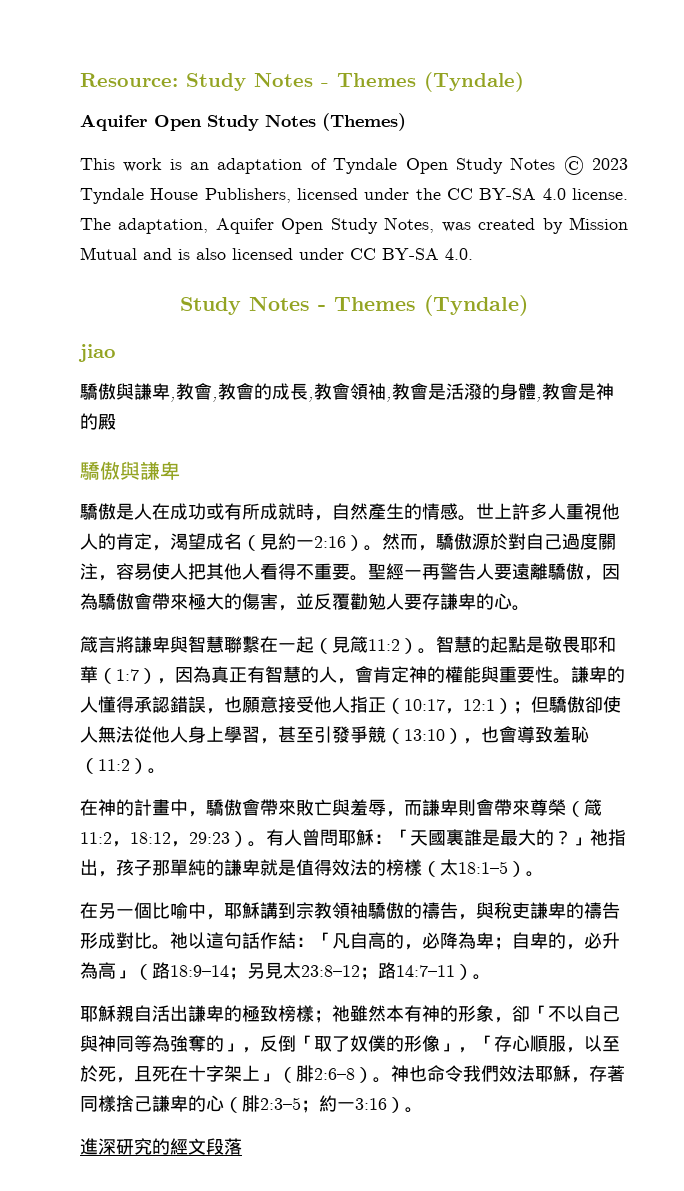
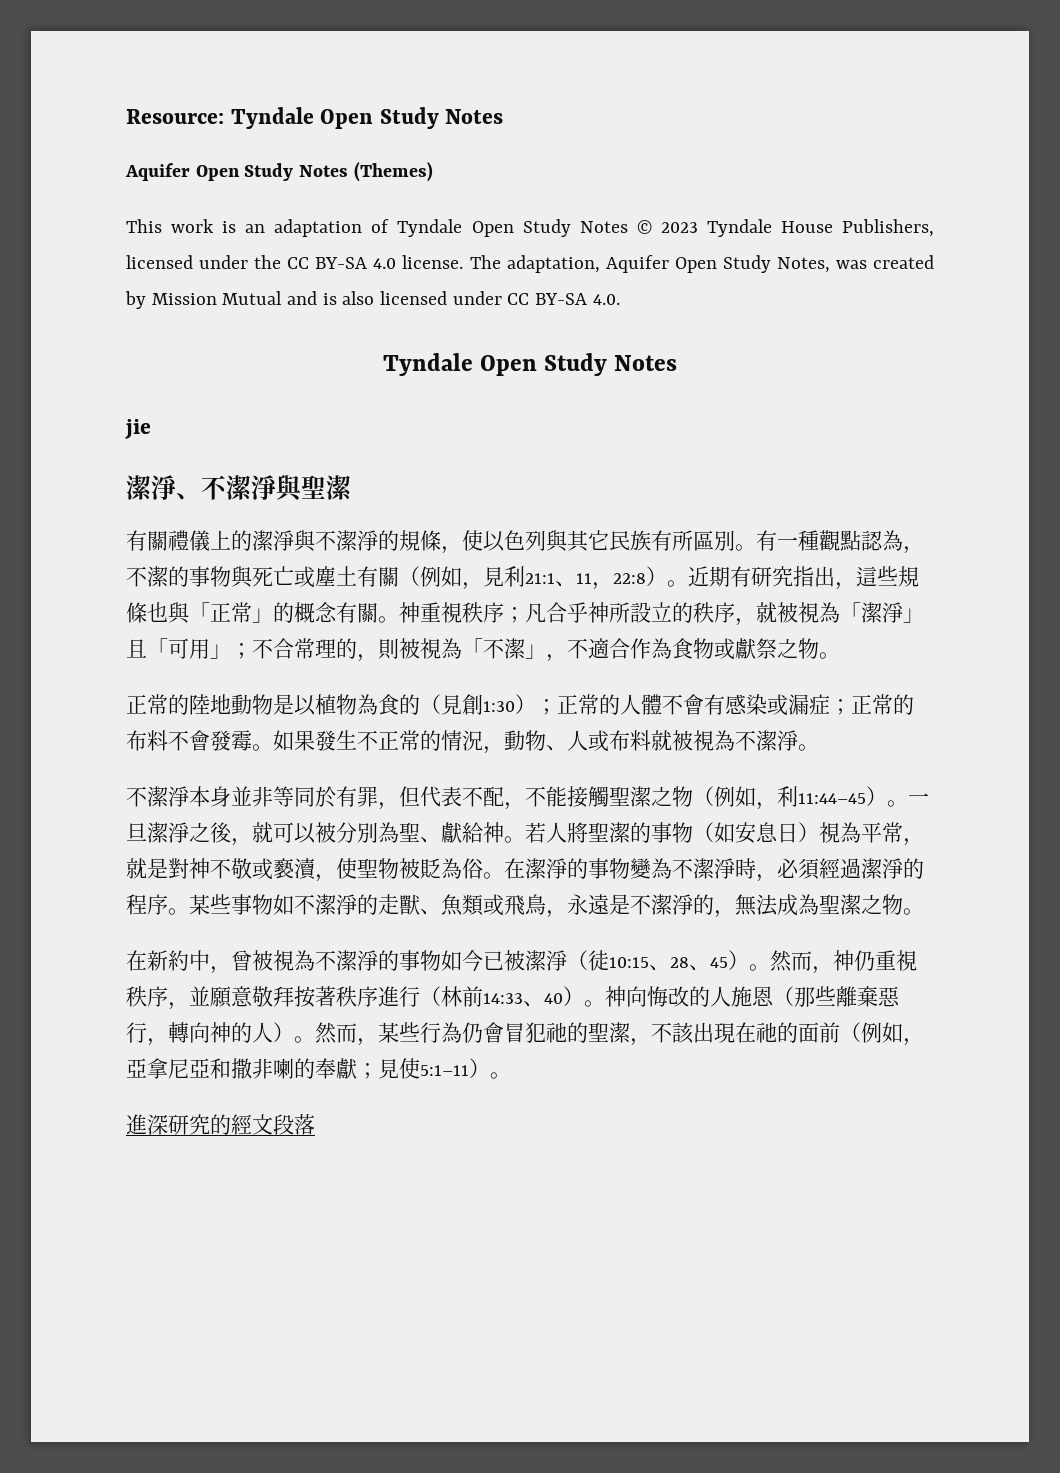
[186,72,524,92] Study Notes - Themes (Tyndale) -> [230,107,504,129] Tyndale Open Study Notes
[180,295,528,316] [78,344,116,362] [80,383,614,402] [80,413,116,430] [80,461,180,480] [80,503,620,521] [80,533,616,551] [80,563,620,581] [80,593,530,611] [80,636,616,654] [80,666,625,684] [80,696,621,714] [80,726,589,744] [80,758,166,774] [80,799,602,817] [80,829,626,847] [80,859,544,877] [80,902,620,920] [80,932,620,950] [80,962,491,980] [80,1005,620,1023] [80,1035,620,1053] [80,1065,625,1083] [80,1095,387,1113] Study Notes - Themes (Tyndale) // jiao // 驕傲與謙卑,教會,教會的成長,教會領袖,教會是活潑的身體,教會是神的殿 // 驕傲與謙卑 // 驕傲是人在成功或有所成就時，自然產生的情感。世上許多人重視他人的肯定，渴望成名（見約一2:16）。然而，驕傲源於對自己過度關注，容易使人把其他人看得不重要。聖經一再警告人要遠離驕傲，因為驕傲會帶來極大的傷害，並反覆勸勉人要存謙卑的心。 // 箴言將謙卑與智慧聯繫在一起（見箴11:2）。智慧的起點是敬畏耶和華（1:7），因為真正有智慧的人，會肯定神的權能與重要性。謙卑的人懂得承認錯誤，也願意接受他人指正（10:17，12:1）；但驕傲卻使人無法從他人身上學習，甚至引發爭競（13:10），也會導致羞恥（11:2）。 // 在神的計畫中，驕傲會帶來敗亡與羞辱，而謙卑則會帶來尊榮（箴11:2，18:12，29:23）。有人曾問耶穌：「天國裏誰是最大的？」祂指出，孩子那單純的謙卑就是值得效法的榜樣（太18:1–5）。 // 在另一個比喻中，耶穌講到宗教領袖驕傲的禱告，與稅吏謙卑的禱告形成對比。祂以這句話作結：「凡自高的，必降為卑；自卑的，必升為高」（路18:9–14；另見太23:8–12；路14:7–11）。 // 耶穌親自活出謙卑的極致榜樣；祂雖然本有神的形象，卻「不以自己與神同等為強奪的」，反倒「取了奴僕的形像」，「存心順服，以至於死，且死在十字架上」（腓2:6–8）。神也命令我們效法耶穌，存著同樣捨己謙卑的心（腓2:3–5；約一3:16 -> [382,353,678,376] [125,419,151,439] [126,474,352,502] [126,530,924,554] [126,566,919,590] [126,602,924,626] [126,638,840,662] [126,694,914,716] [126,730,819,754] [126,786,929,810] [126,822,924,846] [126,858,924,882] [126,894,924,918] [126,950,917,974] [126,986,900,1010] [126,1022,924,1046] [126,1058,469,1079] Tyndale Open Study Notes // jie // 潔淨、不潔淨與聖潔 // 有關禮儀上的潔淨與不潔淨的規條，使以色列與其它民族有所區別。有一種觀點認為，不潔的事物與死亡或塵土有關（例如，見利21:1、11，22:8）。近期有研究指出，這些規條也與「正常」的概念有關。神重視秩序；凡合乎神所設立的秩序，就被視為「潔淨」且「可用」；不合常理的，則被視為「不潔」，不適合作為食物或獻祭之物。 // 正常的陸地動物是以植物為食的（見創1:30）；正常的人體不會有感染或漏症；正常的布料不會發霉。如果發生不正常的情況，動物、人或布料就被視為不潔淨。 // 不潔淨本身並非等同於有罪，但代表不配，不能接觸聖潔之物（例如，利11:44–45）。一旦潔淨之後，就可以被分別為聖、獻給神。若人將聖潔的事物（如安息日）視為平常，就是對神不敬或褻瀆，使聖物被貶為俗。在潔淨的事物變為不潔淨時，必須經過潔淨的程序。某些事物如不潔淨的走獸、魚類或飛鳥，永遠是不潔淨的，無法成為聖潔之物。 // 在新約中，曾被視為不潔淨的事物如今已被潔淨（徒10:15、28、45）。然而，神仍重視秩序，並願意敬拜按著秩序進行（林前14:33、40）。神向悔改的人施恩（那些離棄惡行，轉向神的人）。然而，某些行為仍會冒犯祂的聖潔，不該出現在祂的面前（例如，亞拿尼亞和撒非喇的奉獻；見使5:1–11

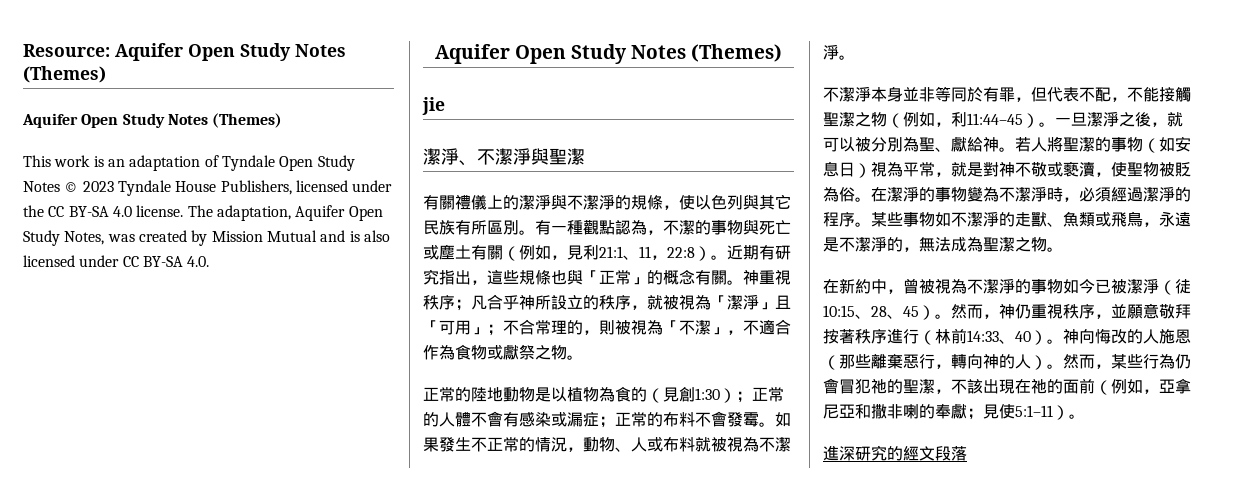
[230,107,504,129] Tyndale Open Study Notes -> [115,43,346,61] [23,66,106,83] Aquifer Open Study Notes (Themes)
[382,353,678,376] Tyndale Open Study Notes -> [434,44,783,64] Aquifer Open Study Notes (Themes)

